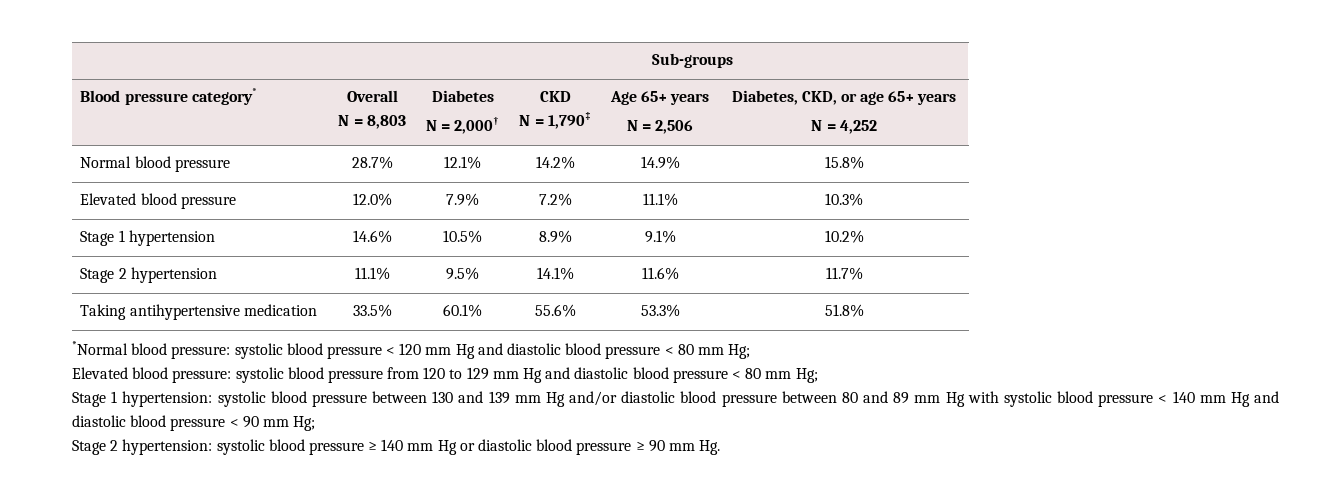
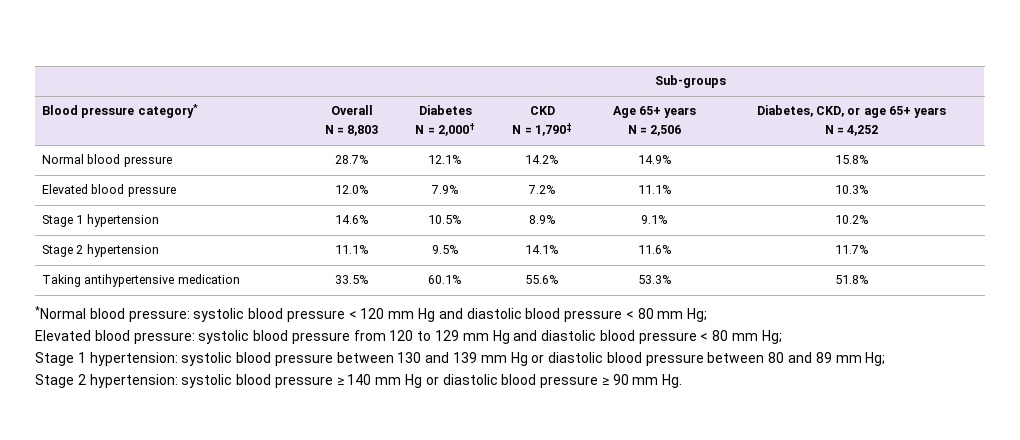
[569,391,618,406] and/or -> [531,354,545,363] or
[945,391,1279,407] [72,415,289,431] Hg with systolic blood pressure < 140 mm Hg and diastolic blood pressure < 90 mm -> (862, 359) none

